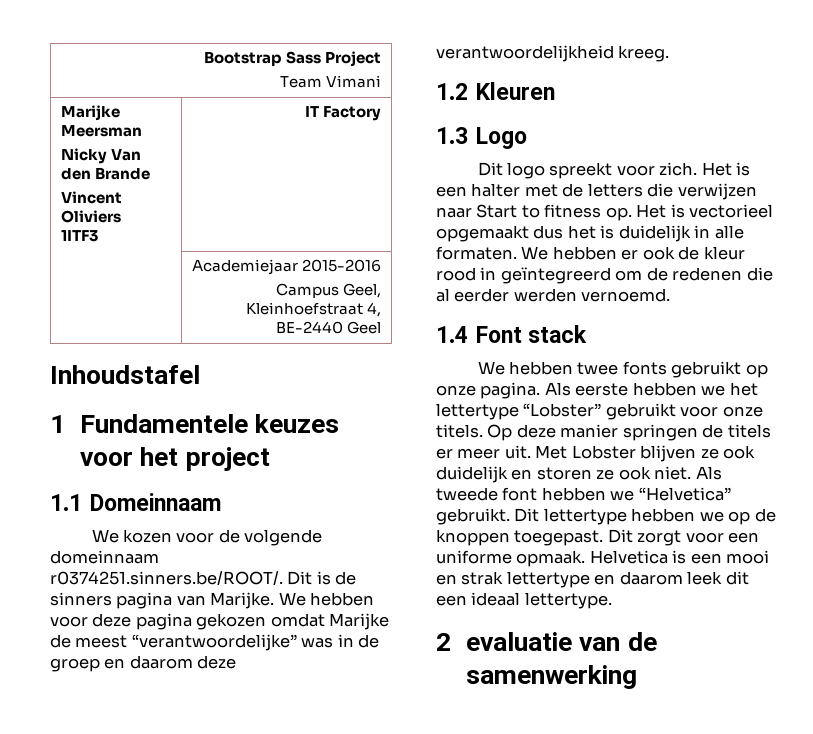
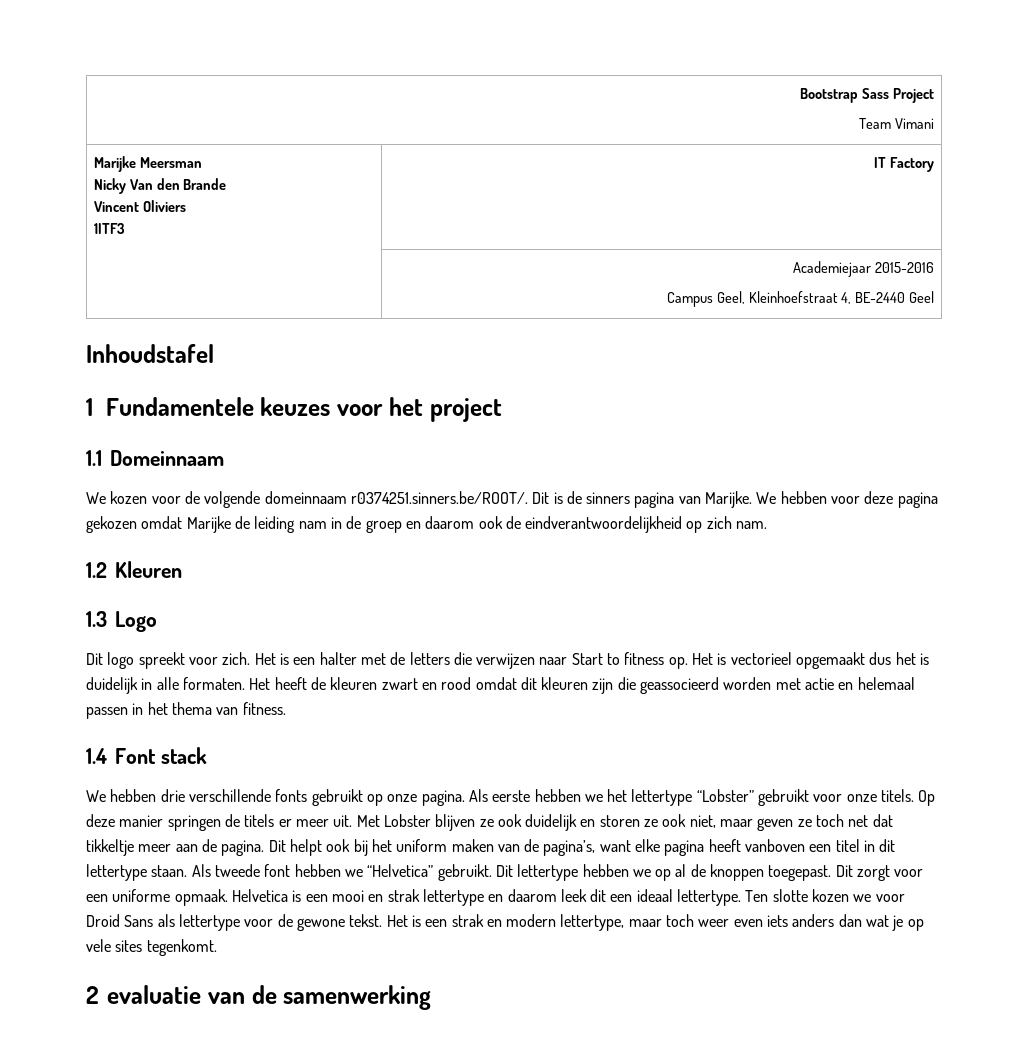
[75,634,334,651] meest “verantwoordelijke” was -> [254,516,327,533] leiding nam
[197,655,237,669] [436,45,670,62] deze verantwoordelijkheid kreeg. -> [478,516,768,533] ook de eindverantwoordelijkheid op zich nam.
[521,246,745,260] [436,267,773,284] [436,288,671,302] We hebben er ook de kleur rood in geïntegreerd om de redenen die al eerder werden vernoemd. -> [249,677,915,694] [86,702,286,719] Het heeft de kleuren zwart en rood omdat dit kleuren zijn die geassocieerd worden met actie en helemaal passen in het thema van fitness.
[577,362,619,375] twee -> [160,789,271,802] drie verschillende
[654,466,692,480] niet. -> [689,814,893,831] [86,839,896,856] [86,864,188,881] niet, maar geven ze toch net dat tikkeltje meer aan de pagina. Dit helpt ook bij het uniform maken van de pagina’s, want elke pagina heeft vanboven een titel in dit lettertype staan.
(751, 518) none -> [675,864,687,877] al
(612, 600) none -> [745,889,905,902] [86,914,924,931] [86,939,217,956] Ten slotte kozen we voor Droid Sans als lettertype voor de gewone tekst. Het is een strak en modern lettertype, maar toch weer even iets anders dan wat je op vele sites tegenkomt.

